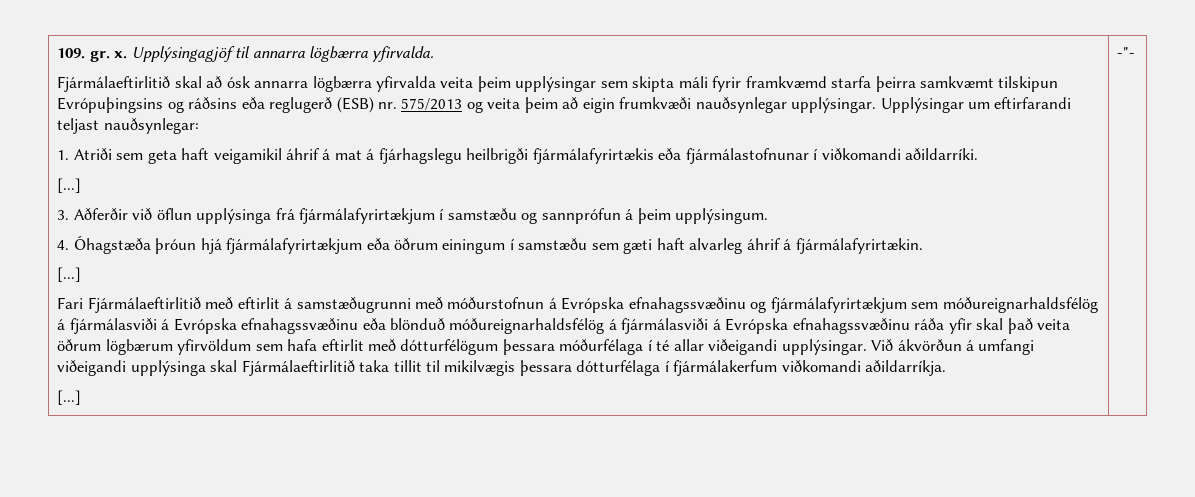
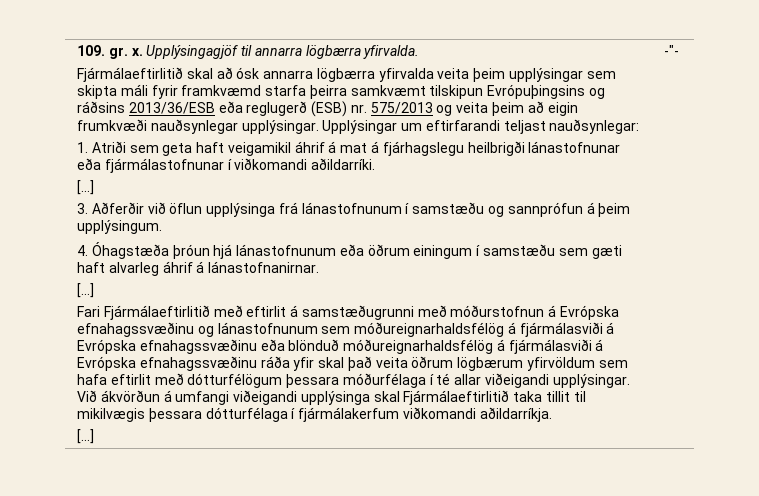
(238, 103) none -> [128,102,215,114] 2013/36/ESB
[532,148,654,164] fjármálafyrirtækis -> [528,141,621,153] lánastofnunar
[298,208,435,224] fjármálafyrirtækjum -> [301,202,402,214] lánastofnunum
[226,238,363,254] fjármálafyrirtækjum -> [236,244,337,256] lánastofnunum
[795,238,923,254] fjármálafyrirtækin. -> [208,261,320,273] lánastofnanirnar.
[770,297,907,313] fjármálafyrirtækjum -> [217,322,318,334] lánastofnunum

